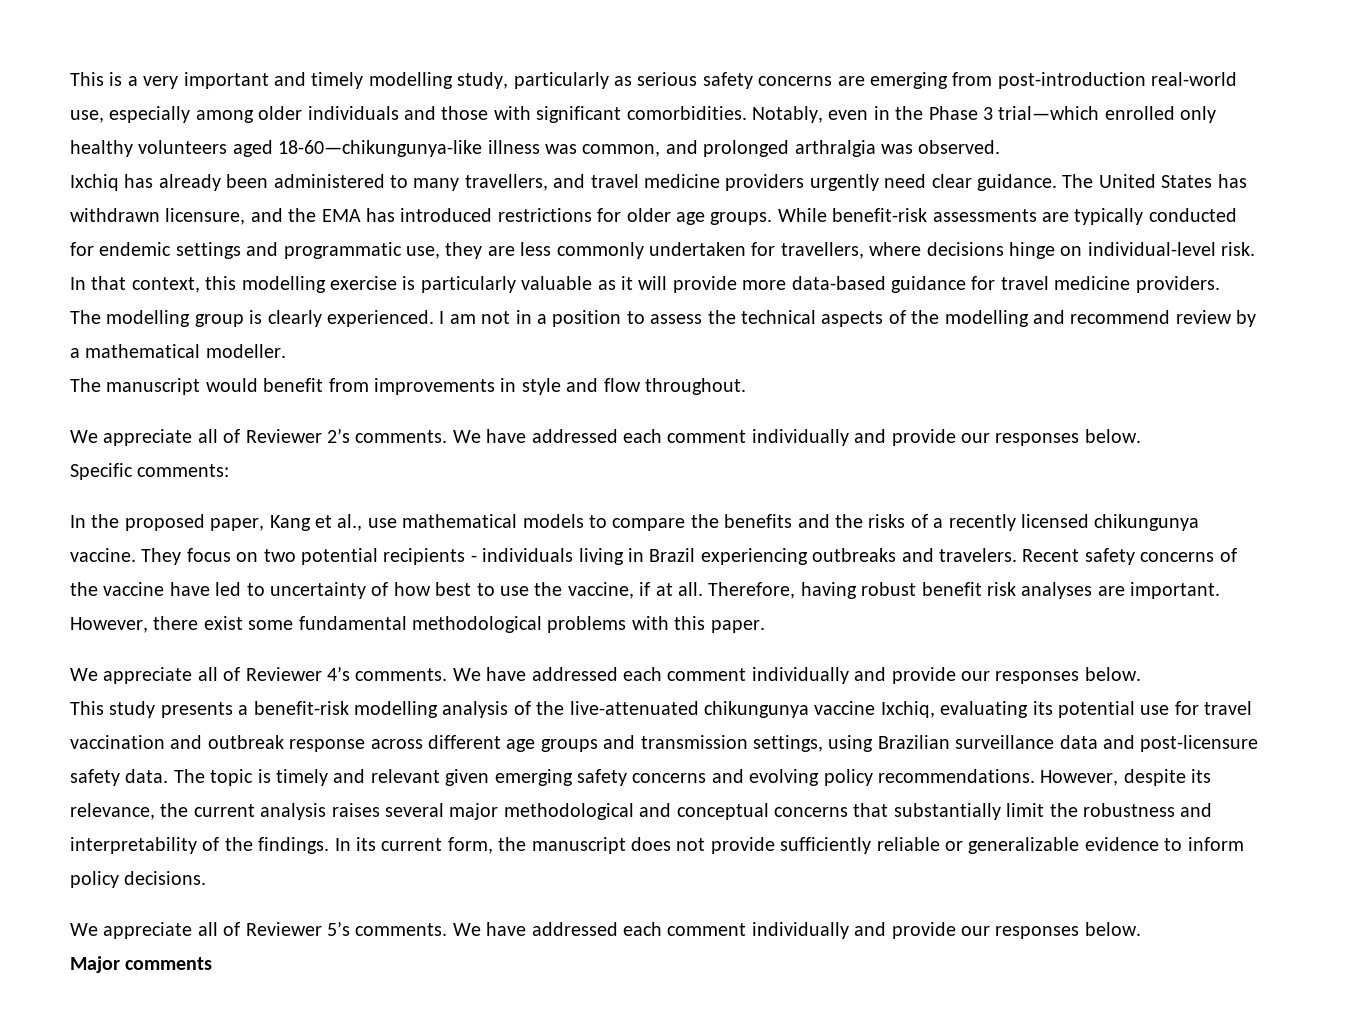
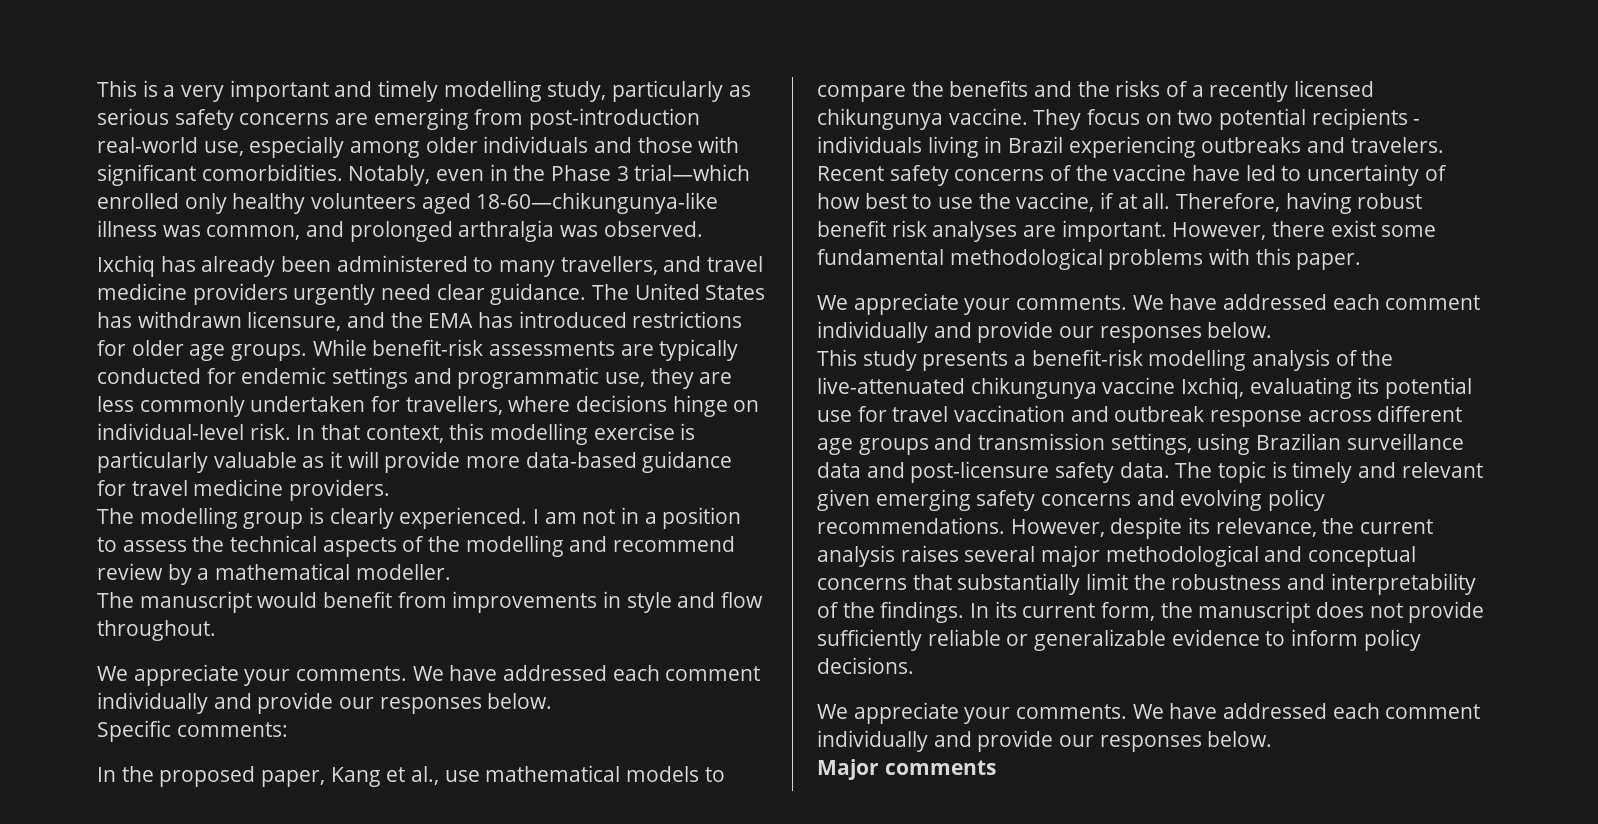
[197,428,350,443] all of Reviewer 2’s -> [244,669,291,686] your
[197,666,350,681] all of Reviewer 4’s -> [964,298,1011,315] your
[197,921,350,936] all of Reviewer 5’s -> [964,707,1011,724] your

